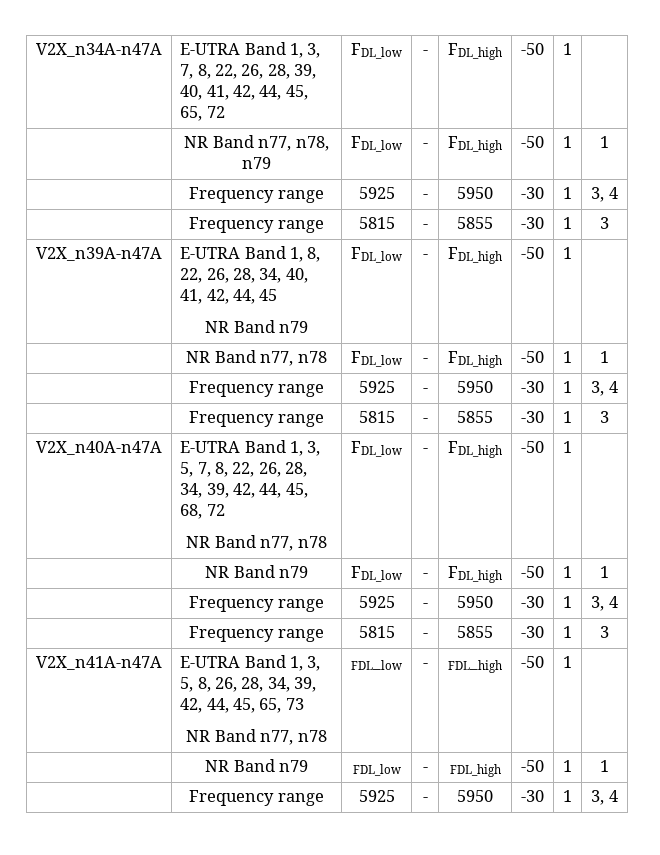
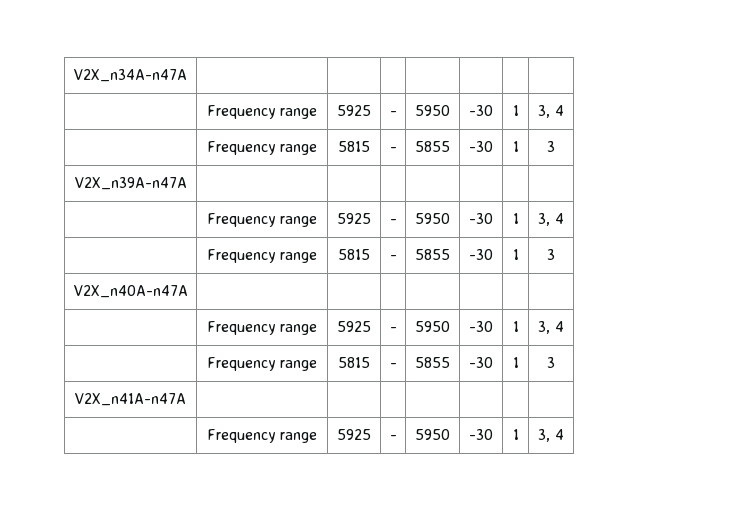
[180,42,321,58] [180,64,317,79] [180,85,308,100] [180,106,225,121] [351,43,402,59] [422,50,428,55] [448,43,502,60] [521,43,544,55] [563,43,572,55] [184,135,329,151] [242,157,271,169] [351,136,402,152] [422,143,428,148] [448,136,502,153] [521,136,544,148] [563,136,572,148] [600,136,609,148] E-UTRA Band 1, 3, 7, 8, 22, 26, 28, 39, 40, 41, 42, 44, 45, 65, 72 | FDL_low | - | FDL_high | -50 | 1 | // | NR Band n77, n78, n79 | FDL_low | - | FDL_high | -50 | 1 | 1 -> (187, 75) | | | | | |
[180,246,321,262] [180,268,308,283] [180,289,278,304] [205,320,308,333] [351,247,402,263] [422,254,428,259] [448,247,502,264] [521,247,544,259] [563,247,572,259] [186,350,327,366] [351,351,402,367] [422,358,428,363] [448,351,502,368] [521,351,544,363] [563,351,572,363] [600,351,609,363] E-UTRA Band 1, 8, 22, 26, 28, 34, 40, 41, 42, 44, 45 // NR Band n79 | FDL_low | - | FDL_high | -50 | 1 | // | NR Band n77, n78 | FDL_low | - | FDL_high | -50 | 1 | 1 -> (187, 183) | | | | | |
[180,440,321,456] [180,462,308,477] [180,483,308,498] [180,504,225,519] [186,535,327,551] [351,441,402,457] [422,448,428,453] [448,441,502,458] [521,441,544,453] [563,441,572,453] [205,565,308,578] [351,566,402,582] [422,573,428,578] [448,566,502,583] [521,566,544,578] [563,566,572,578] [600,566,609,578] E-UTRA Band 1, 3, 5, 7, 8, 22, 26, 28, 34, 39, 42, 44, 45, 68, 72 // NR Band n77, n78 | FDL_low | - | FDL_high | -50 | 1 | // | NR Band n79 | FDL_low | - | FDL_high | -50 | 1 | 1 -> (188, 291) | | | | | |
[180,655,321,671] [180,677,317,692] [180,698,304,713] [186,729,327,745] [351,660,402,670] [422,663,428,668] [448,660,502,673] [521,656,544,668] [563,656,572,668] [205,759,308,772] [352,764,401,776] [422,767,428,772] [449,764,501,777] [521,760,544,772] [563,760,572,772] [600,760,609,772] E-UTRA Band 1, 3, 5, 8, 26, 28, 34, 39, 42, 44, 45, 65, 73 // NR Band n77, n78 | FDL_low | - | FDL_high | -50 | 1 | // | NR Band n79 | FDL_low | - | FDL_high | -50 | 1 | 1 -> (186, 399) | | | | | |

